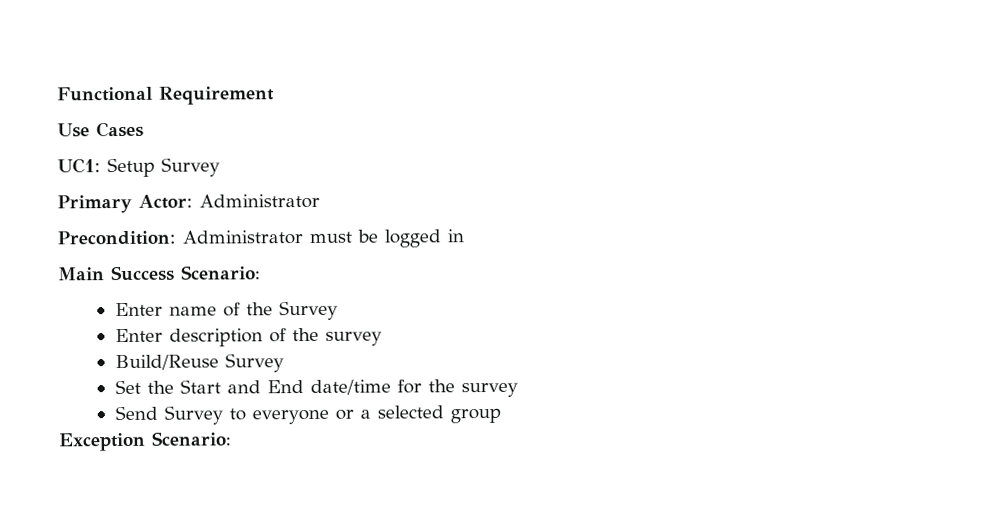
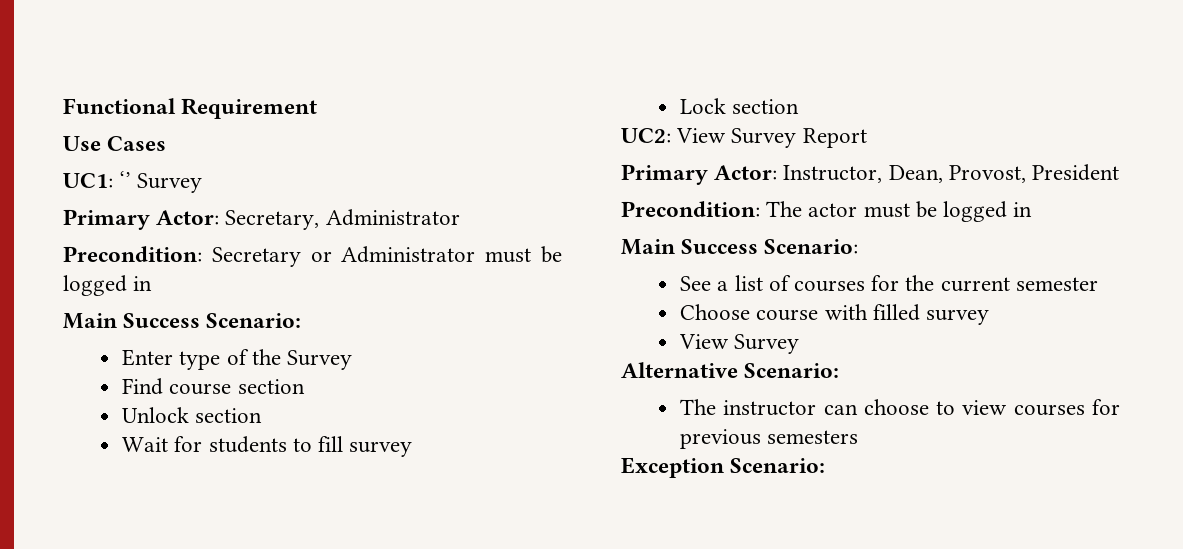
[107,157,155,178] Setup -> [119,171,132,188] ‘’
(193, 201) none -> [225,210,320,230] Secretary,
(176, 238) none -> [211,247,332,267] Secretary or
[168,306,217,316] name -> [179,351,221,370] type
[114,327,382,347] [114,353,284,373] [114,379,518,398] [114,405,501,425] Enter description of the survey // Build/Reuse Survey // Set the Start and End date/time for the survey // Send Survey to everyone or a selected group -> [122,378,305,395] [122,407,263,423] [122,436,413,457] [680,98,800,114] [621,128,867,148] [621,164,1120,185] [621,201,1033,222] [621,239,859,255] [680,275,1098,292] [680,304,990,325] [679,334,800,354] [621,362,840,378] [680,399,1120,416] [680,429,859,449] Find course section // Unlock section // Wait for students to fill survey // Lock section // UC2: View Survey Report // Primary Actor: Instructor, Dean, Provost, President // Precondition: The actor must be logged in // Main Success Scenario: // See a list of courses for the current semester // Choose course with filled survey // View Survey // Alternative Scenario: // The instructor can choose to view courses for previous semesters

